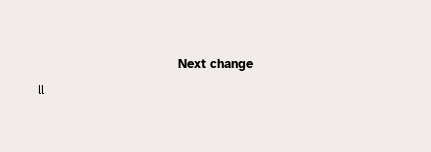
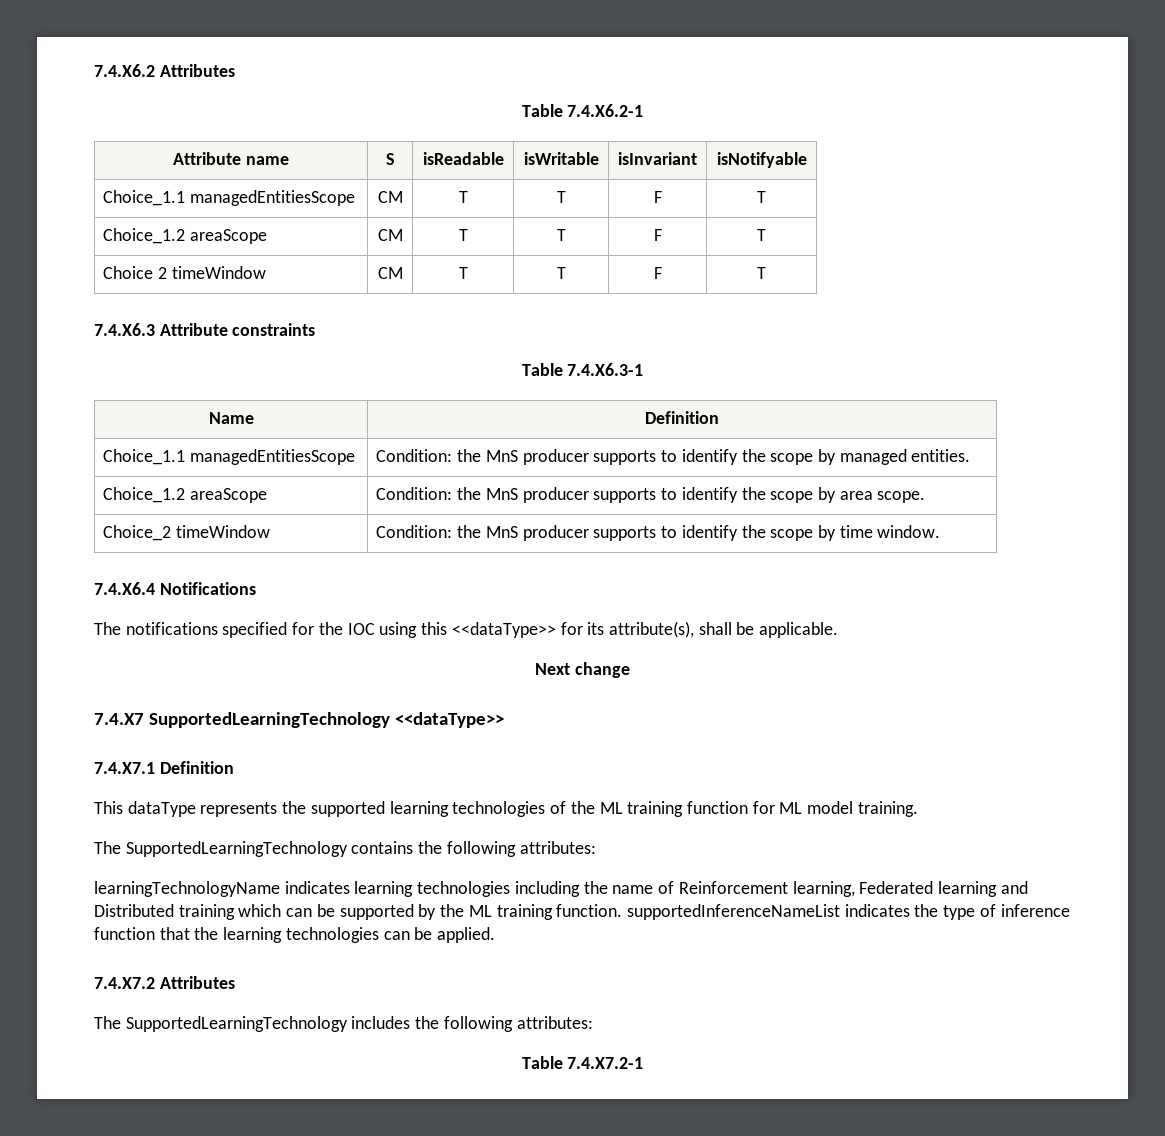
[178,59,254,71] [38,85,44,94] Next change // ll -> [94,64,235,77] [521,104,644,117] [173,152,289,165] [385,153,395,165] [422,152,504,165] [523,152,599,165] [618,152,697,165] [716,152,807,168] [103,190,356,206] [377,191,403,203] [458,191,468,203] [556,191,566,203] [653,191,662,203] [757,191,766,203] [103,228,268,244] [377,229,403,241] [458,229,468,241] [556,229,566,241] [653,229,662,241] [757,229,766,241] [103,266,266,279] [377,267,403,279] [458,267,468,279] [556,267,566,279] [653,267,662,279] [757,267,766,279] [94,323,316,336] [521,363,644,376] [208,412,254,424] [644,411,719,424] [103,449,356,465] [376,449,971,465] [103,487,268,503] [376,487,926,503] [103,525,271,541] [376,525,941,541] [94,582,256,595] [94,621,839,638] [535,662,630,678] [94,712,504,728] [94,761,234,774] [94,801,918,817] [94,841,596,857] [94,881,1028,897] [94,904,1070,920] [94,927,496,943] [94,976,235,989] [94,1016,593,1032] [521,1056,644,1069] 7.4.X6.2 Attributes // Table 7.4.X6.2-1 // Attribute name | S | isReadable | isWritable | isInvariant | isNotifyable // Choice_1.1 managedEntitiesScope | CM | T | T | F | T // Choice_1.2 areaScope | CM | T | T | F | T // Choice 2 timeWindow | CM | T | T | F | T // 7.4.X6.3 Attribute constraints // Table 7.4.X6.3-1 // Name | Definition // Choice_1.1 managedEntitiesScope | Condition: the MnS producer supports to identify the scope by managed entities. // Choice_1.2 areaScope | Condition: the MnS producer supports to identify the scope by area scope. // Choice_2 timeWindow | Condition: the MnS producer supports to identify the scope by time window. // 7.4.X6.4 Notifications // The notifications specified for the IOC using this <<dataType>> for its attribute(s), shall be applicable. // Next change // 7.4.X7 SupportedLearningTechnology <<dataType>> // 7.4.X7.1 Definition // This dataType represents the supported learning technologies of the ML training function for ML model training. // The SupportedLearningTechnology contains the following attributes: // learningTechnologyName indicates learning technologies including the name of Reinforcement learning, Federated learning and Distributed training which can be supported by the ML training function. supportedInferenceNameList indicates the type of inference function that the learning technologies can be applied. // 7.4.X7.2 Attributes // The SupportedLearningTechnology includes the following attributes: // Table 7.4.X7.2-1

